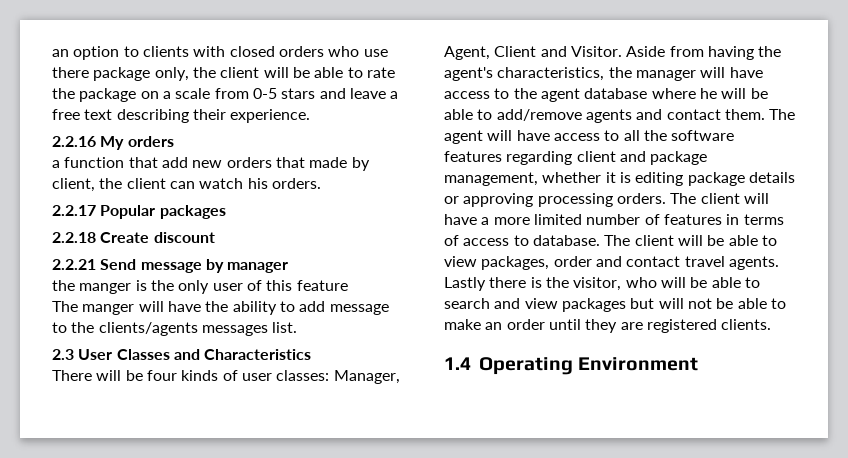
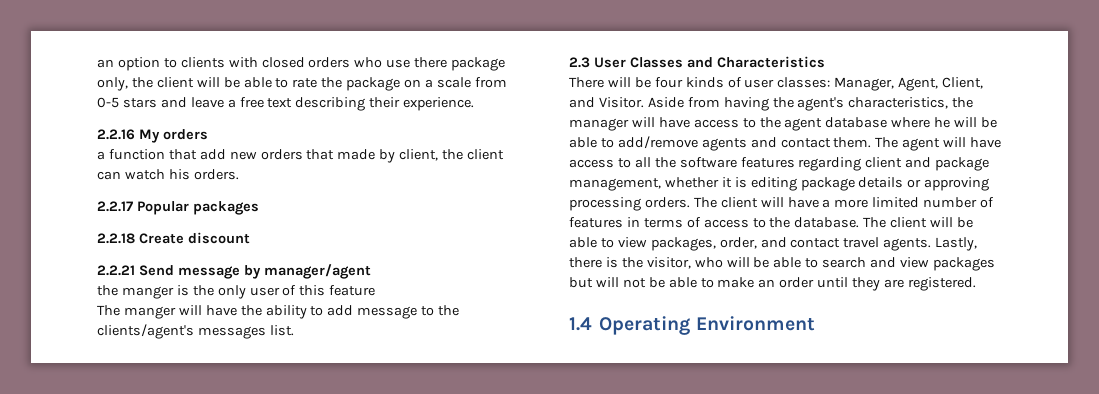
[227,262,289,273] manager -> [263,264,371,279] manager/agent
[98,322,198,336] clients/agents -> [97,324,194,339] clients/agent's
[494,46,537,57] Client -> [942,77,984,89] Client,
(529, 240) none -> [769,217,791,228] the
[553,256,592,267] order -> [719,237,757,249] order,
[444,277,486,291] Lastly -> [935,237,978,251] Lastly,
[646,319,772,333] registered clients. -> [907,277,976,291] registered.

